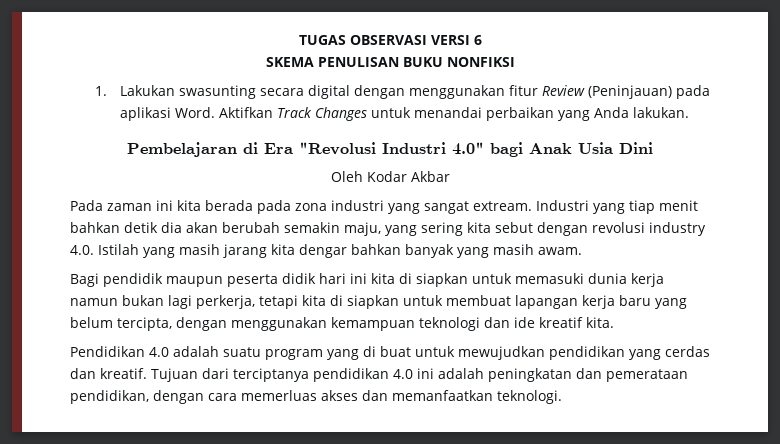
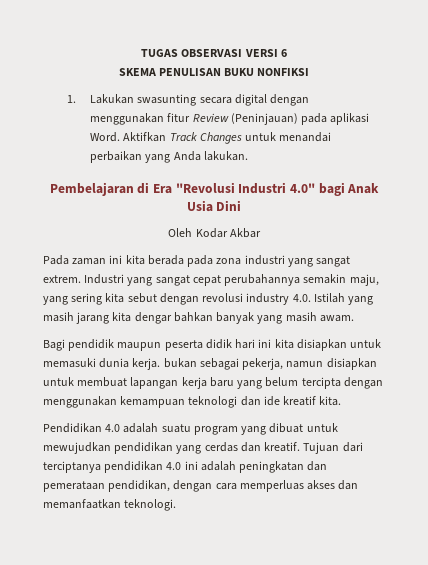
[473,201,532,211] extream. -> [43,275,81,283] extrem.
[629,200,698,214] [70,222,280,233] tiap menit bahkan detik dia akan berubah -> [155,274,301,286] sangat cepat perubahannya
[399,273,468,287] di siapkan -> [296,339,347,351] disiapkan
[631,273,664,287] [70,295,399,309] kerja namun bukan lagi perkerja, tetapi kita di siapkan -> [132,358,377,370] kerja. bukan sebagai pekerja, namun disiapkan
[117,317,172,331] tercipta, -> [301,377,341,389] tercipta
[363,346,411,357] di buat -> [269,423,304,433] dibuat
[241,390,317,401] memerluas -> [239,480,304,492] memperluas

